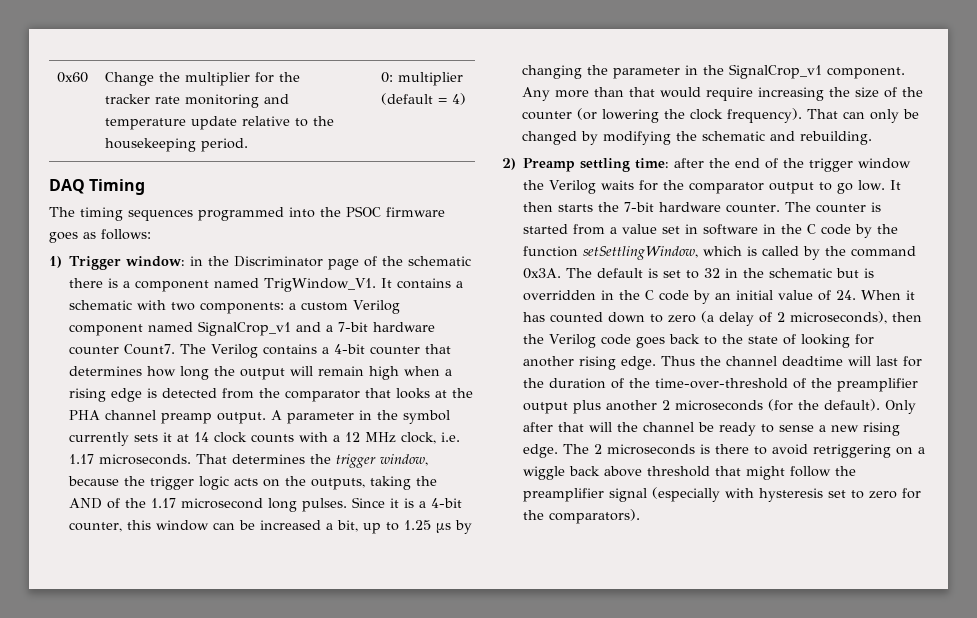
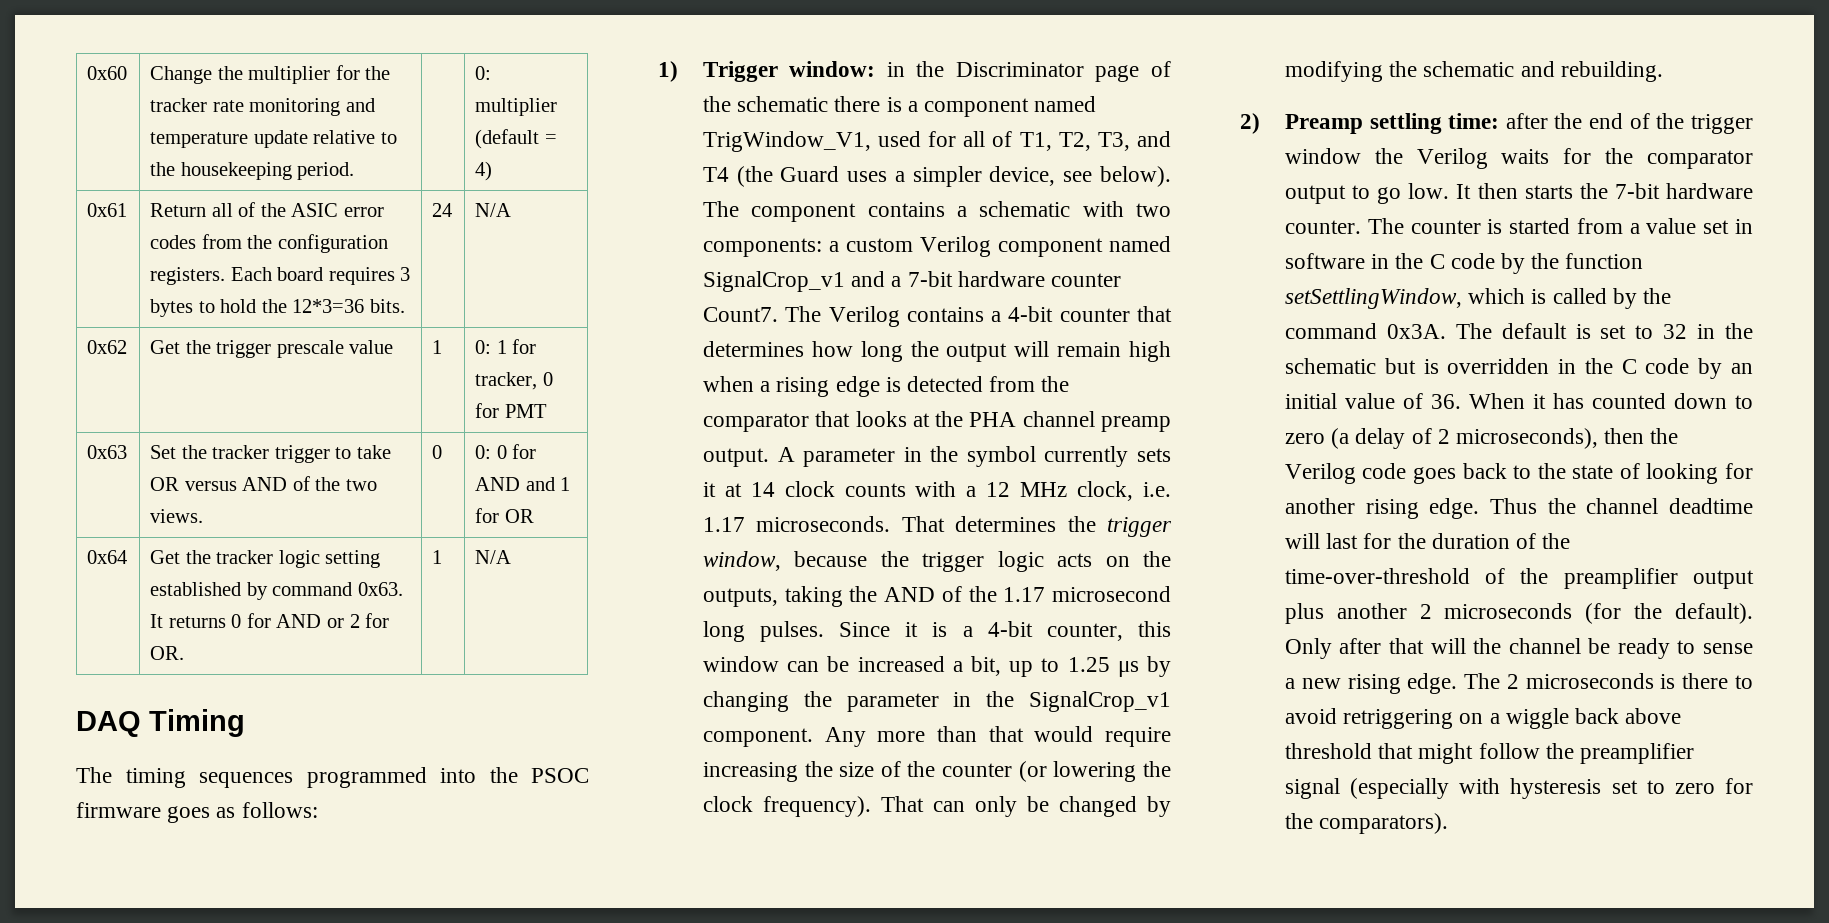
(467, 99) none -> [87,203,128,217] [150,202,384,217] [150,234,388,253] [150,267,411,285] [150,299,405,317] [432,203,453,217] [475,203,512,217] [87,340,128,354] [150,340,394,358] [432,340,443,354] [475,339,537,354] [475,372,553,390] [475,403,547,418] [87,445,128,459] [150,445,391,463] [150,476,377,491] [150,509,204,523] [432,445,443,459] [475,444,537,459] [475,477,571,491] [475,508,534,523] [87,550,128,564] [150,550,381,568] [150,582,403,600] [150,613,390,628] [150,646,185,660] [432,550,443,564] [475,550,512,564] // 0x61 | Return all of the ASIC error codes from the configuration registers. Each board requires 3 bytes to hold the 12*3=36 bits. | 24 | N/A // 0x62 | Get the trigger prescale value | 1 | 0: 1 for tracker, 0 for PMT // 0x63 | Set the tracker trigger to take OR versus AND of the two views. | 0 | 0: 0 for AND and 1 for OR // 0x64 | Get the tracker logic setting established by command 0x63. It returns 0 for AND or 2 for OR. | 1 | N/A
[264,278,393,292] TrigWindow_V1. It -> [702,131,1171,152] [702,166,1171,187] [702,201,857,222] TrigWindow_V1, used for all of T1, T2, T3, and T4 (the Guard uses a simpler device, see below). The component
[836,290,857,300] 24. -> [1430,394,1461,409] 36.

